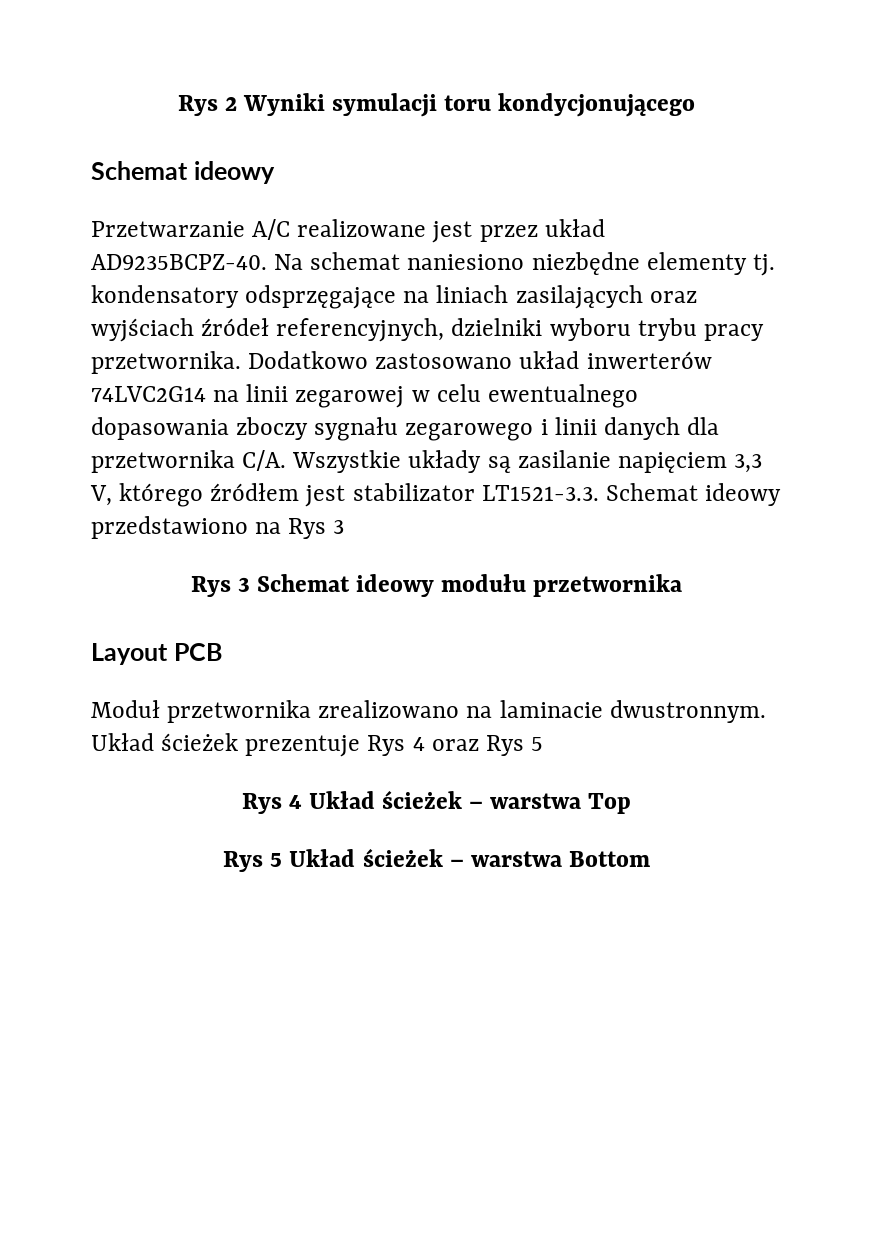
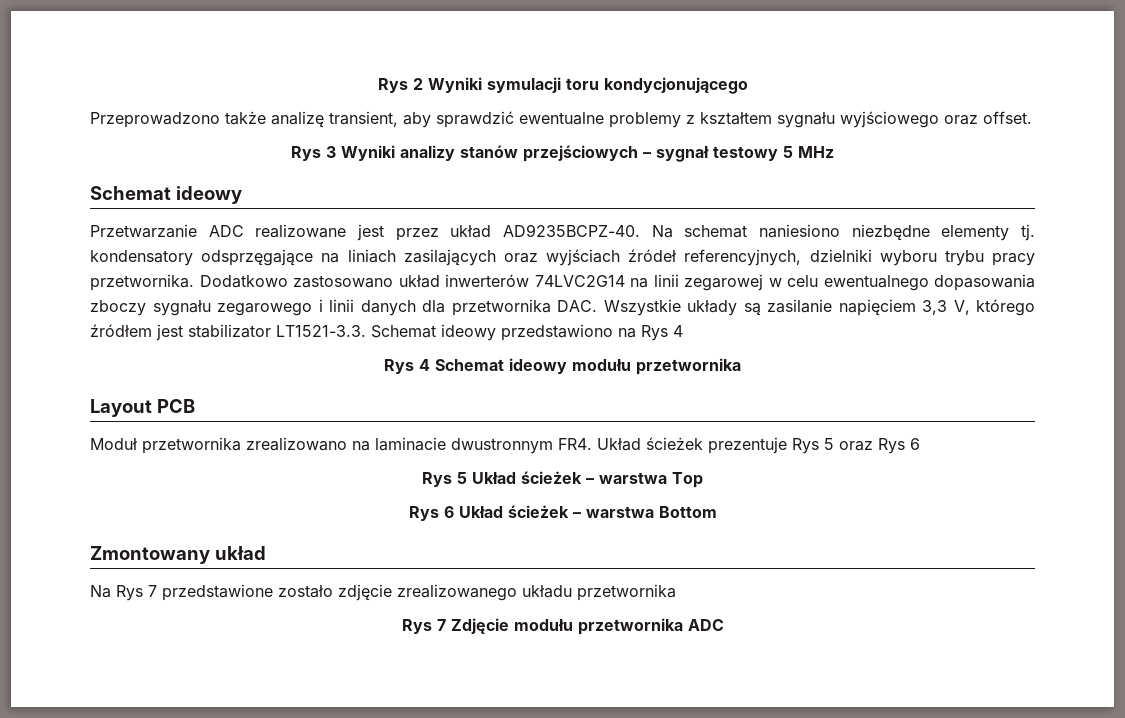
(696, 105) none -> [90,111,1032,128] [291,145,834,162] // Przeprowadzono także analizę transient, aby sprawdzić ewentualne problemy z kształtem sygnału wyjściowego oraz offset. // Rys 3 Wyniki analizy stanów przejściowych – sygnał testowy 5 MHz
[252,219,291,240] A/C -> [208,225,244,237] ADC
[242,450,287,471] C/A. -> [557,300,597,312] DAC.
[333,520,345,534] [190,576,250,597] 3 // Rys 3 -> [673,325,683,337] [384,359,430,374] 4 // Rys 4
[609,700,766,723] dwustronnym. -> [451,438,592,454] dwustronnym FR4.
[412,737,425,751] 4 -> [824,438,834,450] 5
[531,737,544,751] [241,793,302,814] 5 // Rys 4 -> [910,438,920,450] [422,472,467,487] 6 // Rys 5
[270,853,283,867] 5 -> [443,506,454,518] 6
(650, 859) none -> [90,546,266,564] [90,584,676,601] [401,618,724,635] // Zmontowany układ // Na Rys 7 przedstawione zostało zdjęcie zrealizowanego układu przetwornika // Rys 7 Zdjęcie modułu przetwornika ADC

